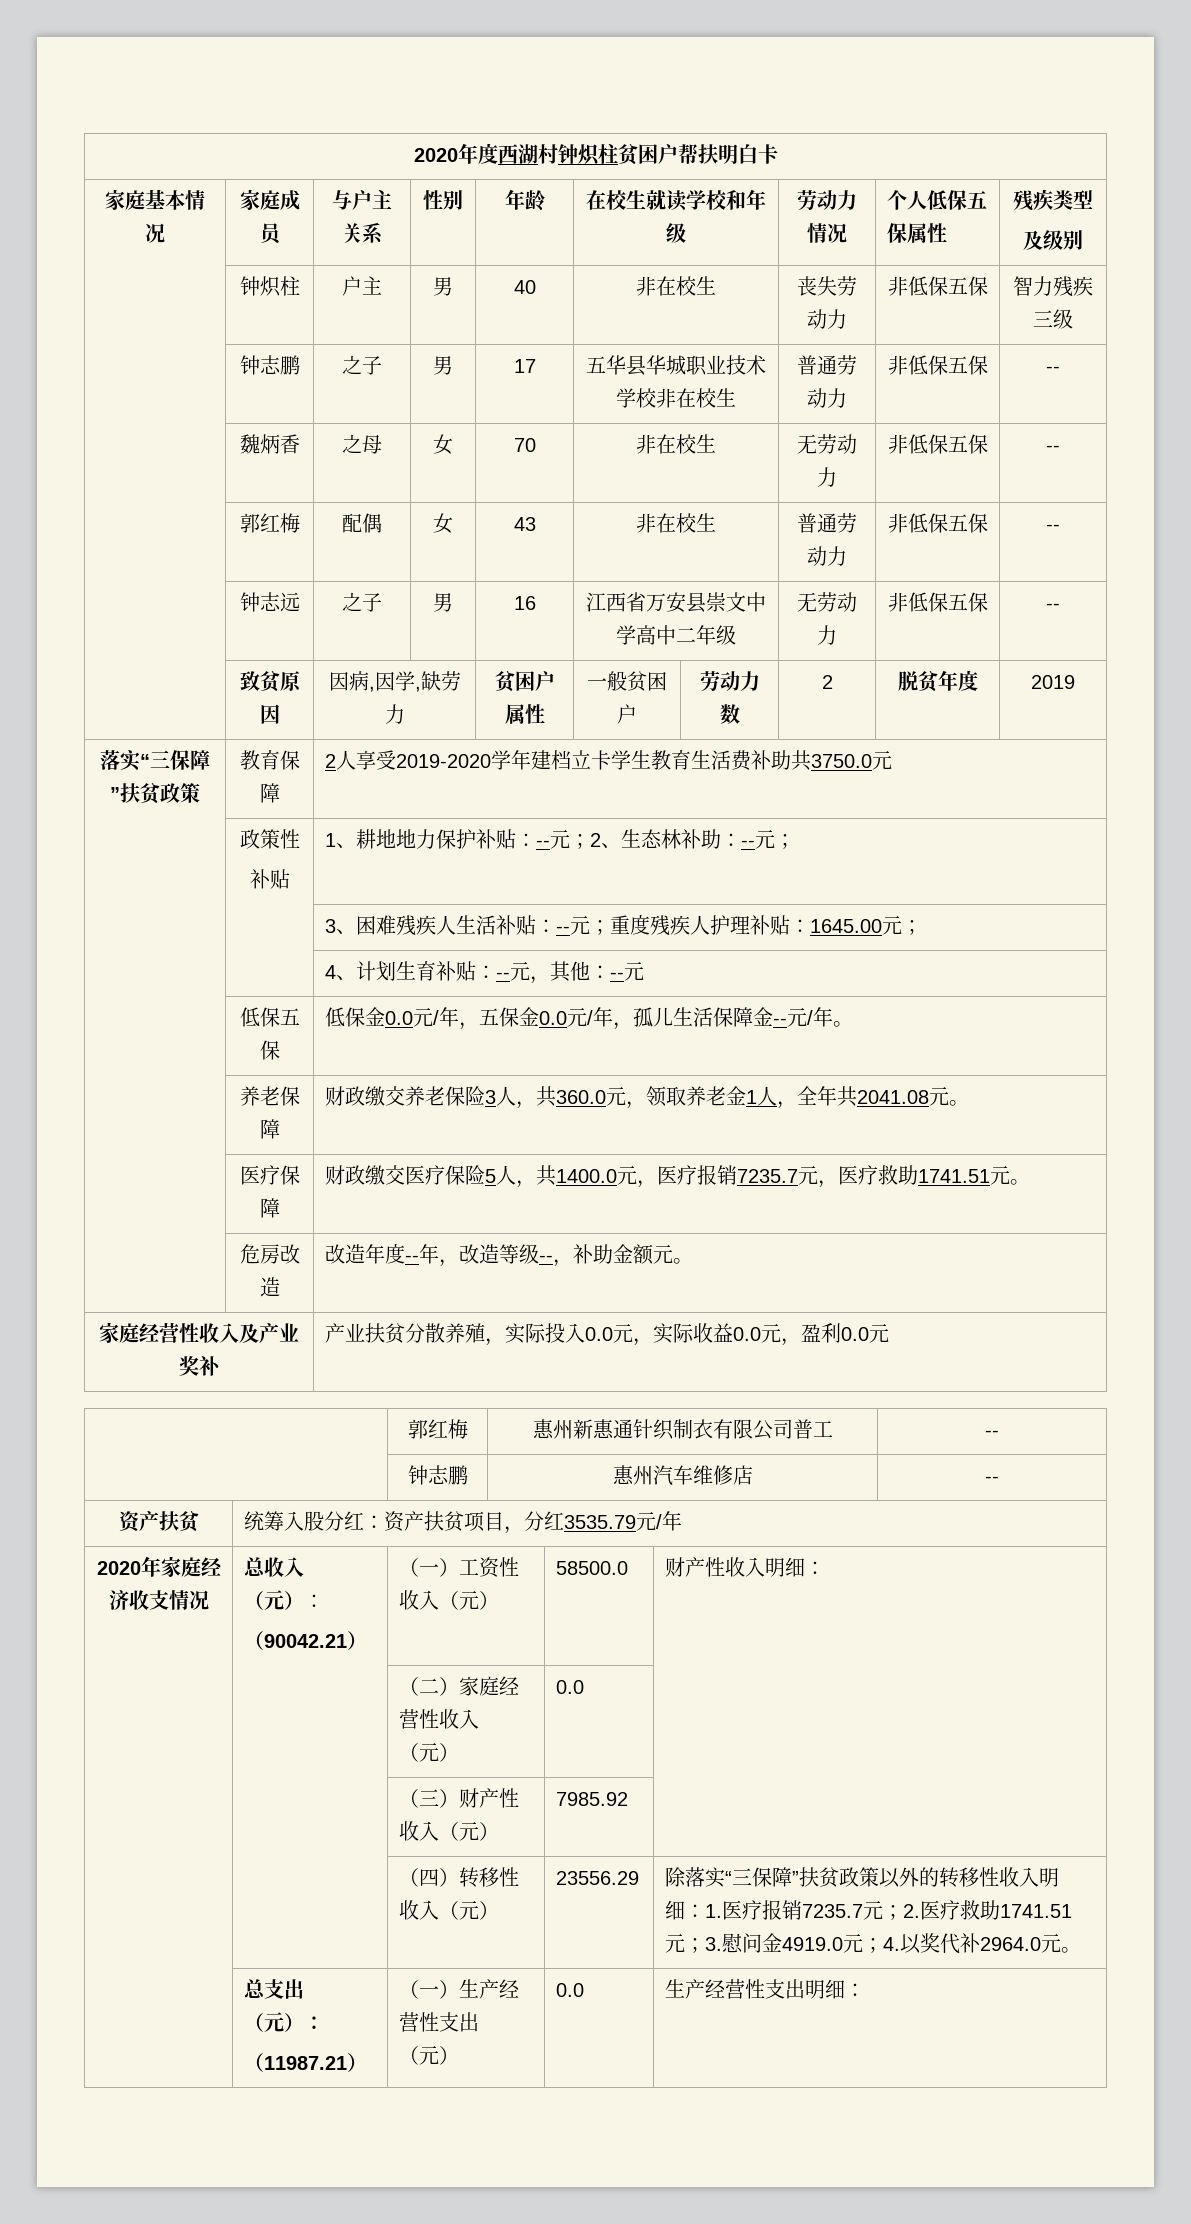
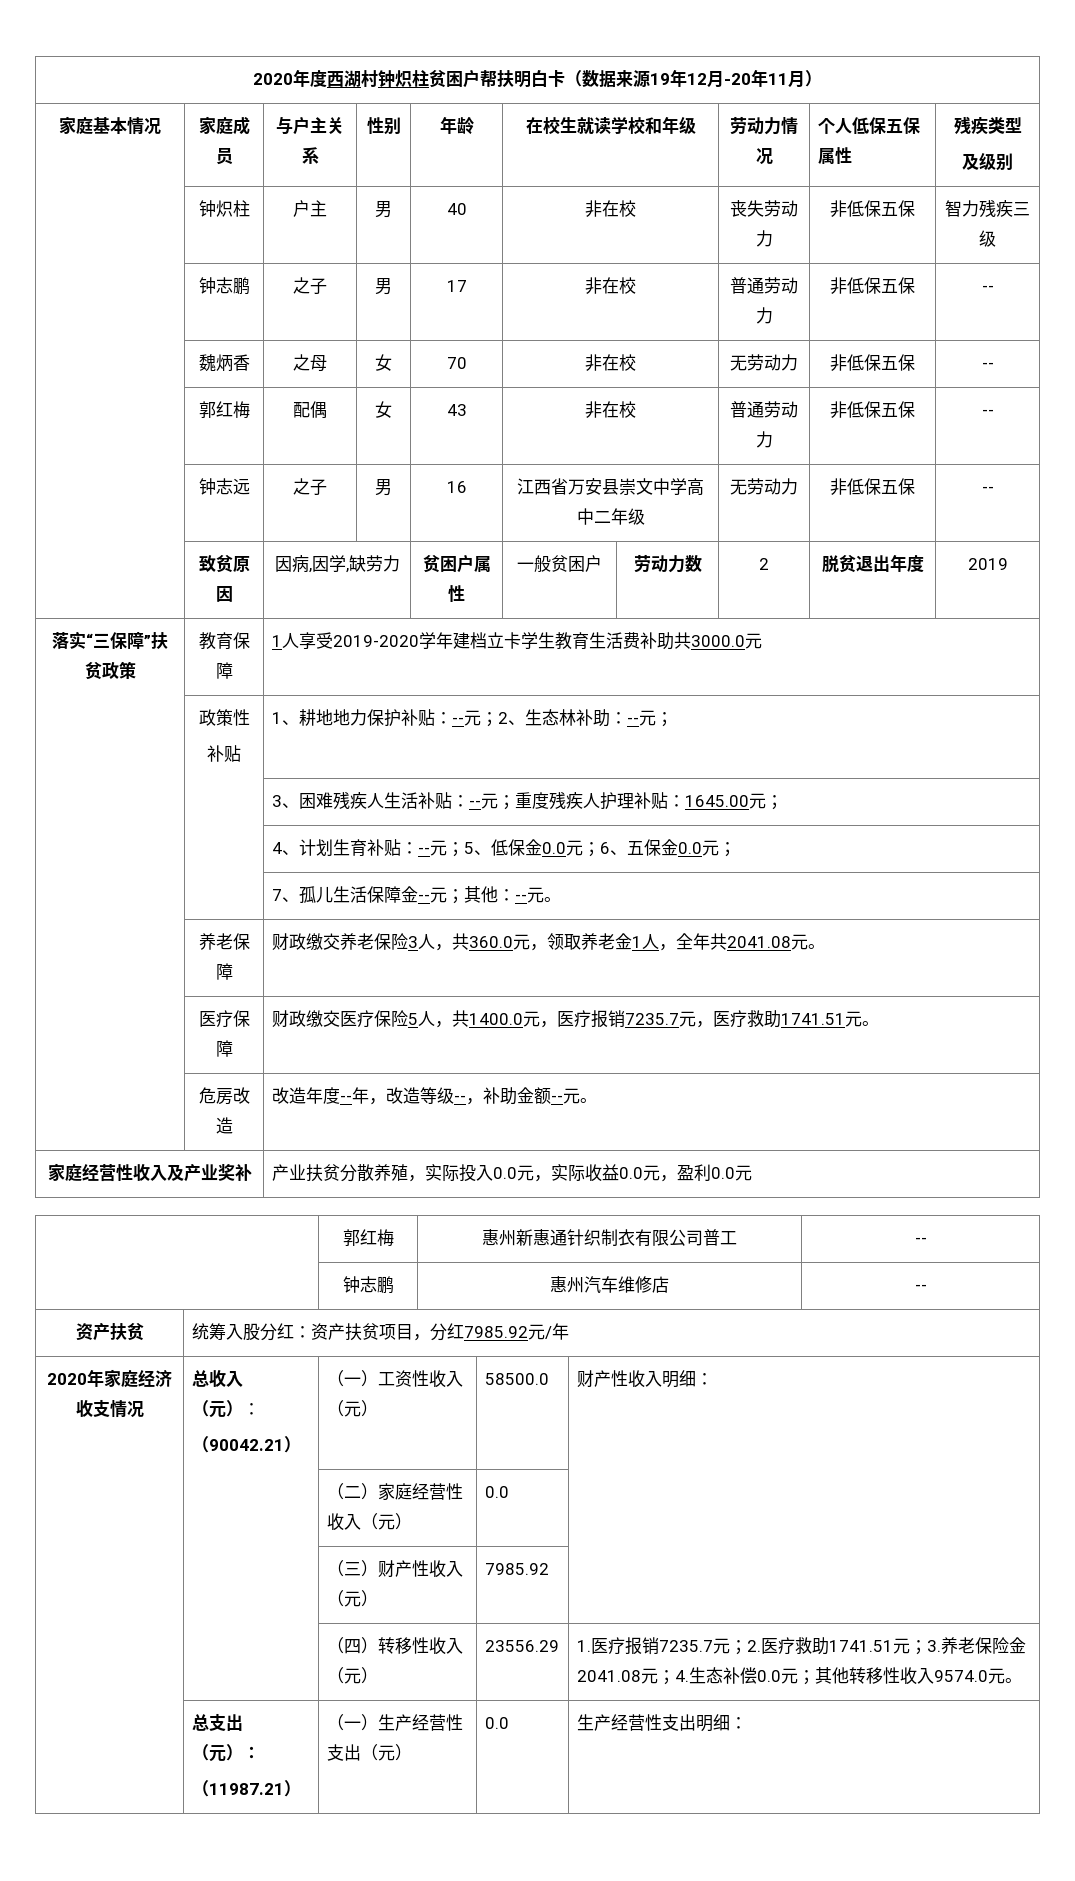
(778, 154) none -> [565,69,822,88] （数据来源19年12月-20年11月）
[696,276,716,295] 生 -> (636, 208) none
[586,355,766,376] [616,388,736,408] 五华县华城职业技术学校非在校生 -> [585,277,636,294] 非在校
[696,434,716,453] 生 -> (636, 362) none
[696,513,716,532] 生 -> (636, 409) none
(938, 681) none -> [855,555,890,572] 退出
[325,754,337,768] 2 -> [271,635,282,647] 1
[811,754,873,768] 3750.0 -> [690,635,745,647] 3000.0
[530,961,645,984] [239,1007,300,1027] [259,1040,280,1060] ，其他：--元 // | 低保五保 | -> [446,842,491,857] ；5、
[433,1007,480,1030] /年， -> [582,842,627,857] ；6、
[587,1007,634,1030] /年， -> [718,842,736,857] [271,889,299,902] ； // | | 7、
[807,1007,834,1027] /年 -> [446,886,544,904] ；其他：--元
(655, 1254) none -> [550,1095,563,1102] --
[564,1515,637,1529] 3535.79 -> [463,1326,528,1338] 7985.92
[665,1867,1060,1888] [665,1900,706,1920] 除落实“三保障”扶贫政策以外的转移性收入明细： -> (559, 1646) none
[722,1933,1042,1954] 慰问金4919.0元；4.以奖代补2964.0 -> [940,1637,1026,1654] [576,1667,988,1685] 养老保险金2041.08元；4.生态补偿0.0元；其他转移性收入9574.0

